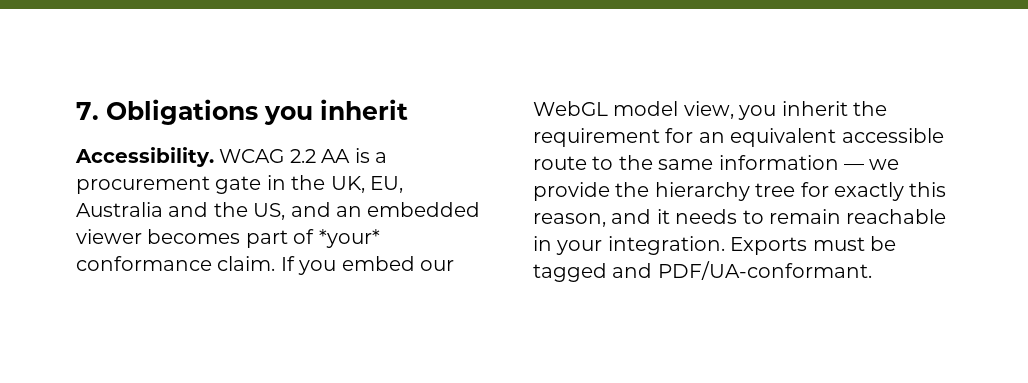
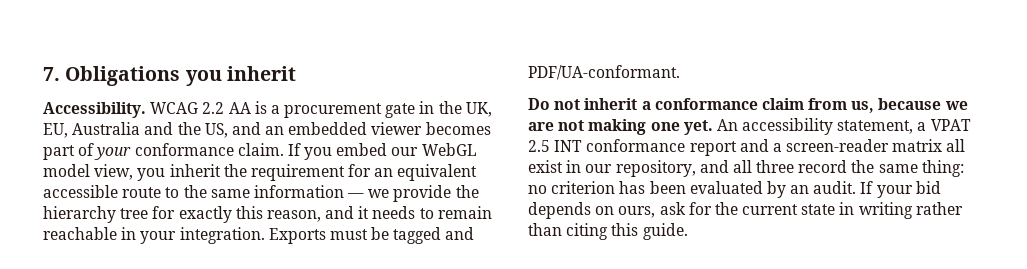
[318,229,380,248] *your* -> [94,147,132,160] your
(872, 270) none -> [528,98,968,113] [528,118,971,135] [528,139,966,156] [528,160,964,177] [528,181,941,198] [528,202,963,219] [528,223,688,240] // Do not inherit a conformance claim from us, because we are not making one yet. An accessibility statement, a VPAT 2.5 INT conformance report and a screen-reader matrix all exist in our repository, and all three record the same thing: no criterion has been evaluated by an audit. If your bid depends on ours, ask for the current state in writing rather than citing this guide.

